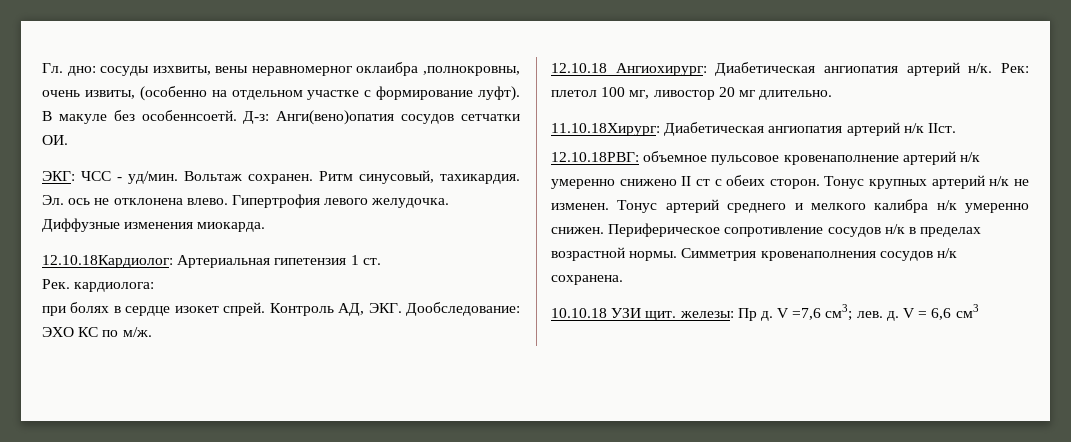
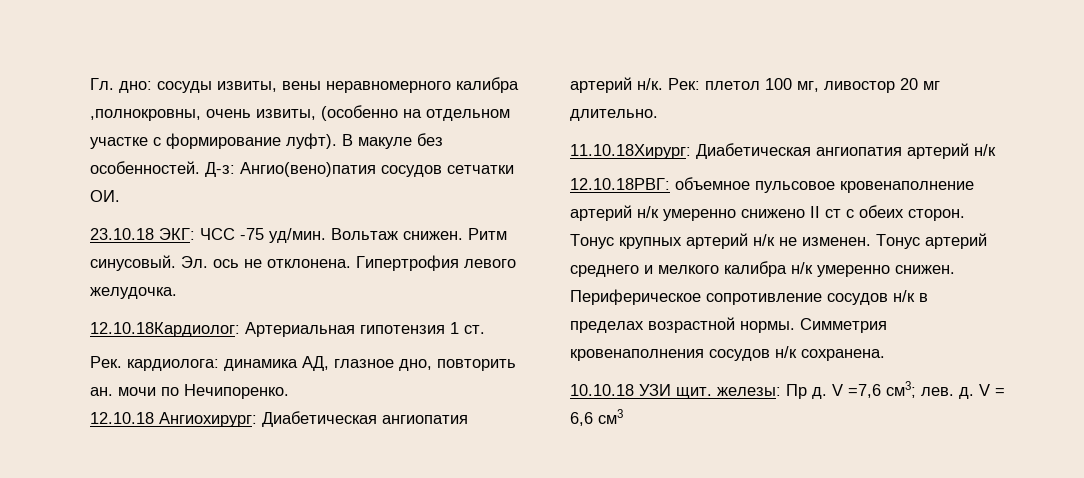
[152,62,419,76] изхвиты, вены неравномерног оклаибра -> [217,77,519,93] извиты, вены неравномерного калибра
[141,110,395,125] особеннсоетй. Д-з: Анги(вено)опатия -> [90,161,376,177] особенностей. Д-з: Ангио(вено)патия
(68, 140) none -> [90,228,154,240] 23.10.18
[117,177,122,181] - -> [240,228,264,240] -75
[248,170,520,184] сохранен. Ритм синусовый, тахикардия. -> [403,228,507,240] [90,255,176,271] снижен. Ритм синусовый.
[113,198,228,205] отклонена влево. -> [267,259,351,268] отклонена.
[42,218,266,232] Диффузные изменения миокарда. -> (177, 293) none
[274,258,347,265] гипетензия -> [360,325,445,334] гипотензия
[42,302,520,316] [42,327,152,337] // при болях в сердце изокет спрей. Контроль АД, ЭКГ. Дообследование: ЭХО КС по м/ж. -> [224,356,516,371] [90,384,289,399] динамика АД, глазное дно, повторить ан. мочи по Нечипоренко.
[927,123,956,133] IIcт. -> (996, 150) none

